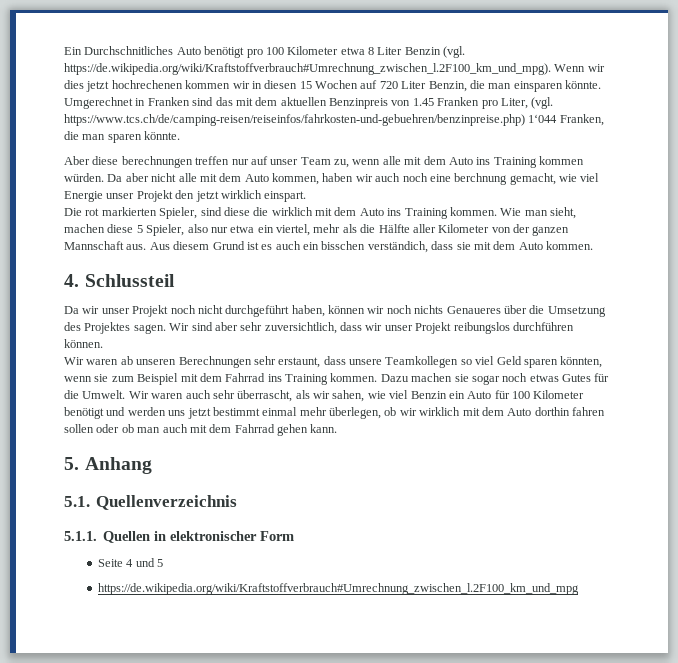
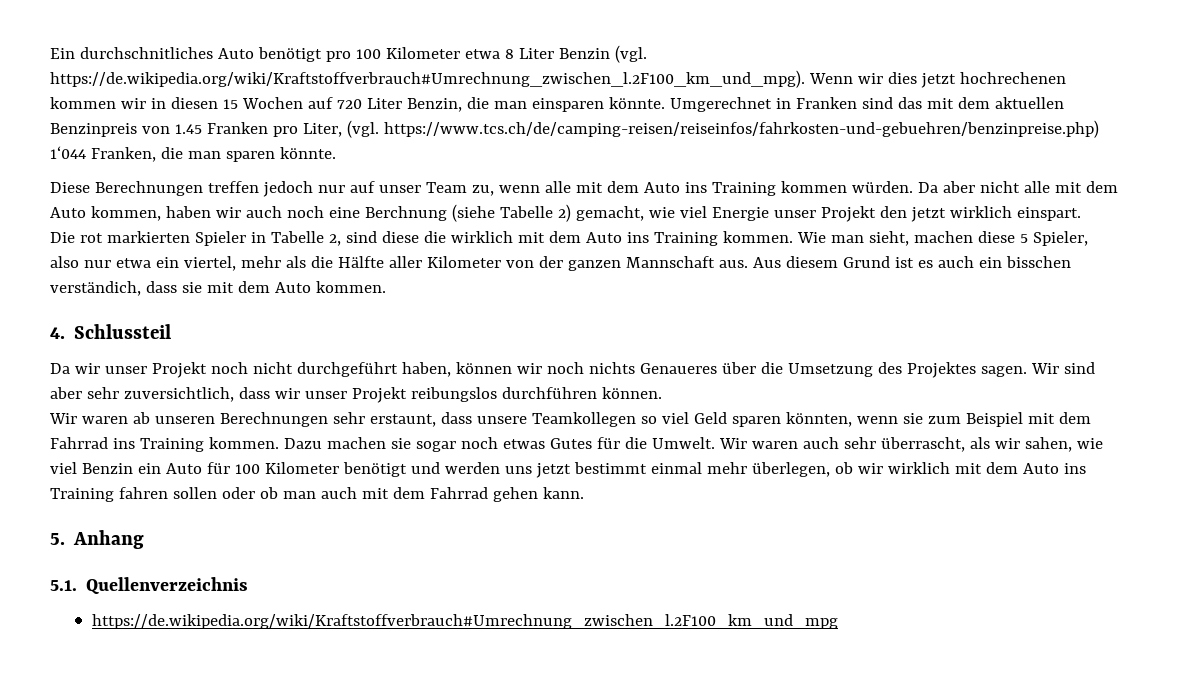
[84,46,174,55] Durchschnitliches -> [79,47,213,59] durchschnitliches
[64,156,230,168] Aber diese berechnungen treffen -> [50,181,313,197] Diese Berechnungen treffen jedoch
[454,173,508,185] berchnung -> [364,204,571,222] Berchnung (siehe Tabelle 2)
[159,207,198,219] Spieler, -> [194,231,341,246] Spieler in Tabelle 2,
[534,407,570,416] dorthin -> [1063,463,1086,474] [50,488,114,502] ins Training
[64,531,295,543] [98,558,164,567] // 5.1.1. Quellen in elektronischer Form // Seite 4 und 5 -> (249, 585) none

